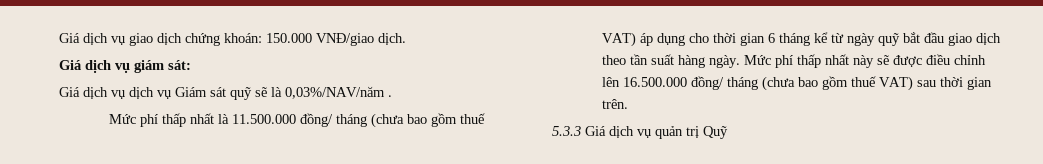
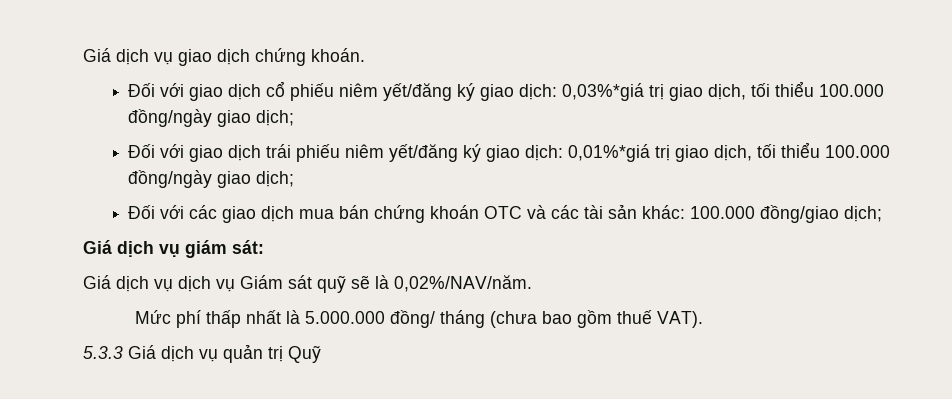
[224,33,406,46] khoán: 150.000 VNĐ/giao dịch. -> [311,48,365,62] [128,81,885,101] [128,109,295,127] [128,142,891,162] [128,170,295,188] [128,204,883,223] khoán. // Đối với giao dịch cổ phiếu niêm yết/đăng ký giao dịch: 0,03%*giá trị giao dịch, tối thiểu 100.000 đồng/ngày giao dịch; // Đối với giao dịch trái phiếu niêm yết/đăng ký giao dịch: 0,01%*giá trị giao dịch, tối thiểu 100.000 đồng/ngày giao dịch; // Đối với các giao dịch mua bán chứng khoán OTC và các tài sản khác: 100.000 đồng/giao dịch;
[285,86,392,99] 0,03%/NAV/năm . -> [394,275,532,292] 0,02%/NAV/năm.
[231,113,485,128] [601,32,1001,47] [601,54,986,68] [601,76,992,91] [601,99,628,109] 11.500.000 đồng/ tháng (chưa bao gồm thuế VAT) áp dụng cho thời gian 6 tháng kể từ ngày quỹ bắt đầu giao dịch theo tần suất hàng ngày. Mức phí thấp nhất này sẽ được điều chỉnh lên 16.500.000 đồng/ tháng (chưa bao gồm thuế VAT) sau thời gian trên. -> [305,310,704,328] 5.000.000 đồng/ tháng (chưa bao gồm thuế VAT).

